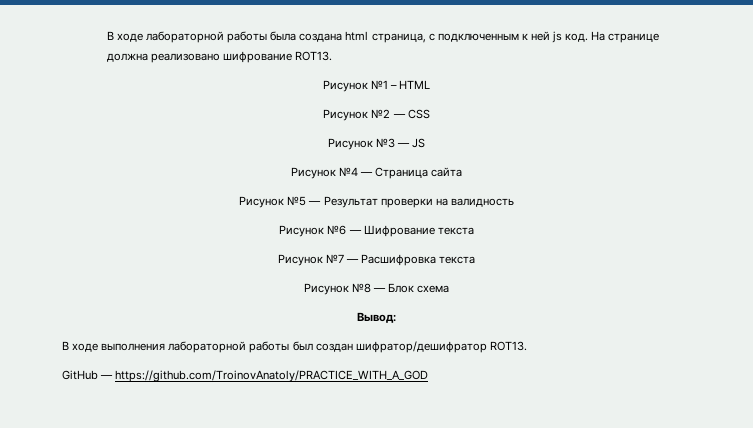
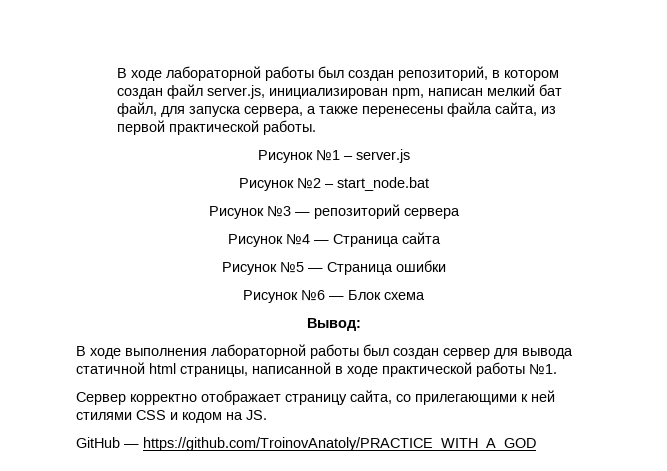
[270,31,660,43] [106,51,333,63] была создана html страница, с подключенным к ней js код. На странице должна реализовано шифрование ROT13. -> [317,66,559,81] [116,84,562,99] [116,102,556,117] [116,120,316,135] был создан репозиторий, в котором создан файл server.js, инициализирован npm, написан мелкий бат файл, для запуска сервера, а также перенесены файла сайта, из первой практической работы.
[399,80,431,89] HTML -> [355,149,410,163] server.js
[392,109,430,119] — CSS -> [324,177,429,191] – start_node.bat
[412,138,426,148] JS -> [313,204,460,219] репозиторий сервера
[323,196,514,208] Результат проверки на валидность -> [326,260,446,275] Страница ошибки
[363,225,474,237] [277,254,476,266] [303,283,386,295] Шифрование текста // Рисунок №7 — Расшифровка текста // Рисунок №8 — -> (344, 298) none
[355,341,527,353] шифратор/дешифратор ROT13. -> [443,348,573,359] [76,362,557,377] [76,390,555,405] [76,410,267,423] сервер для вывода статичной html страницы, написанной в ходе практической работы №1. // Сервер корректно отображает страницу сайта, со прилегающими к ней стилями CSS и кодом на JS.

